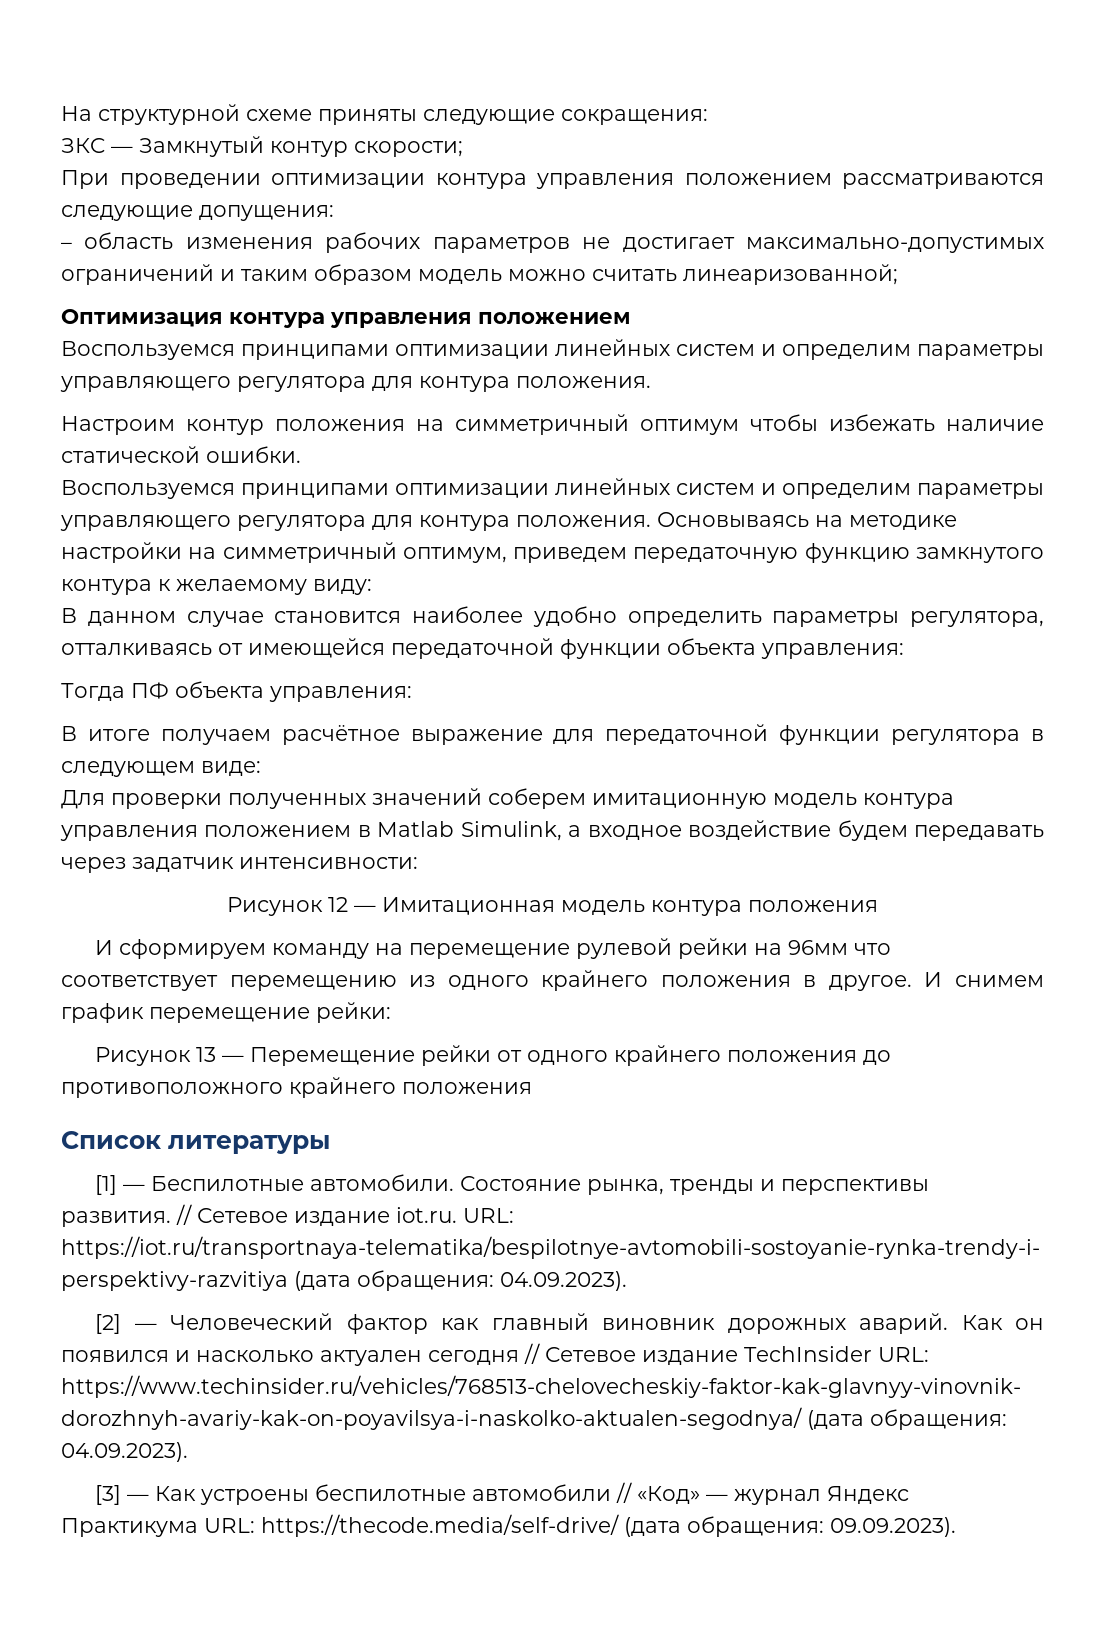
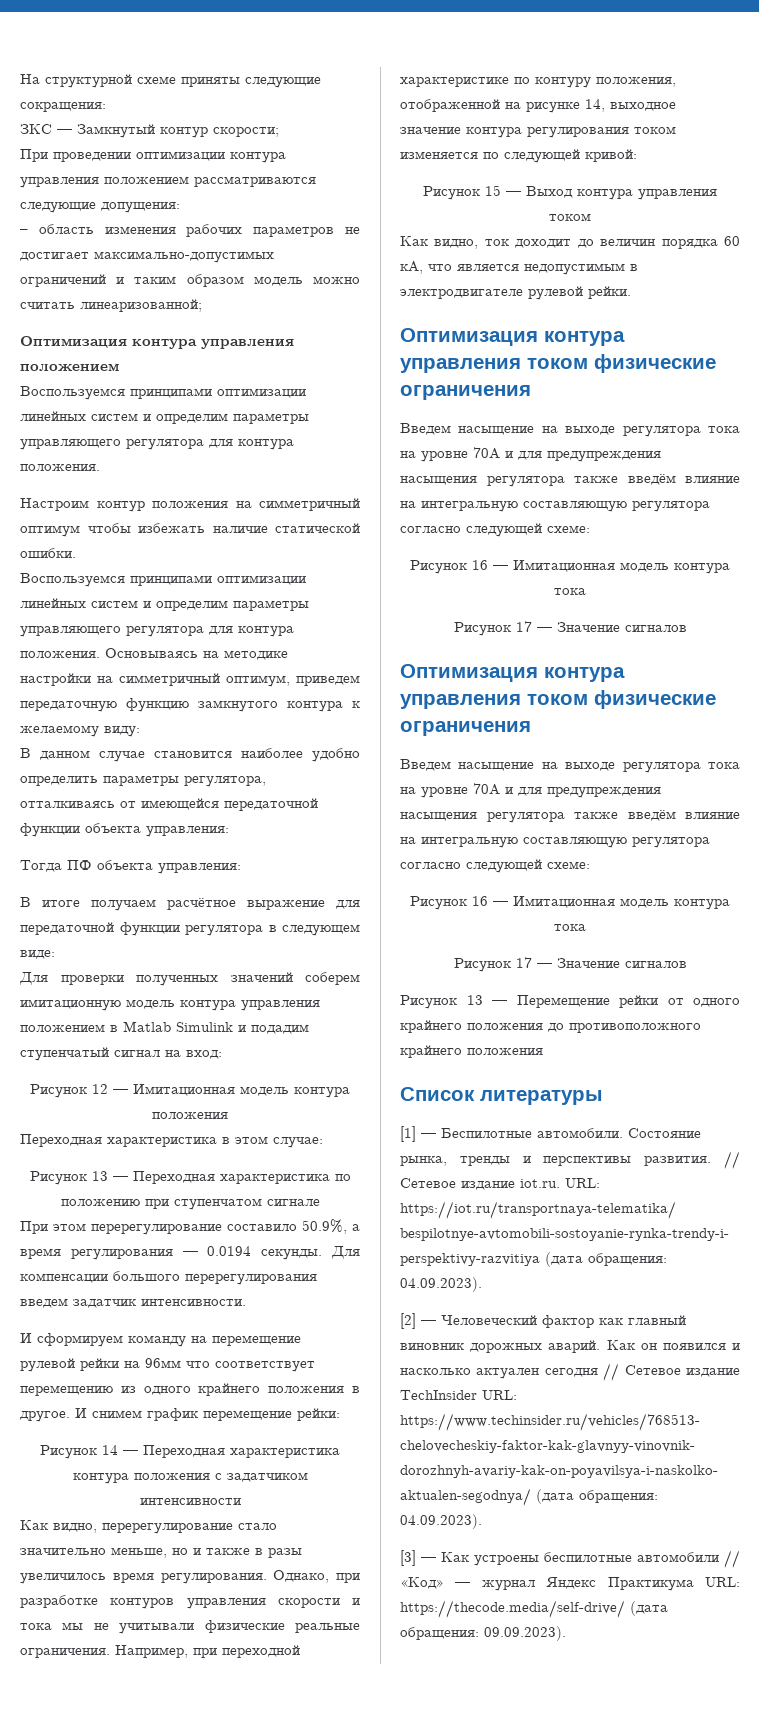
[460,820,1044,841] [61,857,418,873] Simulink, а входное воздействие будем передавать через задатчик интенсивности: -> [176,1022,309,1034] [20,1047,222,1061] Simulink и подадим ступенчатый сигнал на вход:
(878, 906) none -> [20,1134,323,1148] [29,1171,351,1185] [60,1198,320,1210] [20,1219,360,1235] [20,1246,361,1260] [20,1271,317,1285] [20,1298,246,1308] // Переходная характеристика в этом случае: // Рисунок 13 — Переходная характеристика по положению при ступенчатом сигнале // При этом перерегулирование составило 50.9%, а время регулирования — 0.0194 секунды. Для компенсации большого перерегулирования введем задатчик интенсивности.
(391, 1012) none -> [40,1445,340,1459] [72,1472,308,1484] [139,1498,241,1505] [20,1520,277,1534] [20,1547,302,1558] [20,1570,360,1584] [20,1595,360,1609] [20,1620,360,1634] [20,1645,300,1658] [400,77,676,88] [400,99,676,113] [400,126,676,138] [400,149,637,163] [423,185,717,200] [549,213,591,221] [400,236,740,249] [400,261,638,275] [400,286,631,300] [400,328,625,346] [400,354,716,373] [400,385,531,400] [400,423,740,437] [400,447,661,462] [400,474,740,487] [400,501,710,512] [400,523,590,537] [410,560,730,574] [554,588,586,595] [453,621,687,636] [400,664,625,682] [400,690,716,709] [400,721,531,736] [400,759,740,773] [400,783,661,798] [400,810,740,823] [400,837,710,848] [400,859,590,873] [410,896,730,910] [554,924,586,931] [453,957,687,972] // Рисунок 14 — Переходная характеристика контура положения с задатчиком интенсивности // Как видно, перерегулирование стало значительно меньше, но и также в разы увеличилось время регулирования. Однако, при разработке контуров управления скорости и тока мы не учитывали физические реальные ограничения. Например, при переходной характеристике по контуру положения, отображенной на рисунке 14, выходное значение контура регулирования током изменяется по следующей кривой: // Рисунок 15 — Выход контура управления током // Как видно, ток доходит до величин порядка 60 кА, что является недопустимым в электродвигателе рулевой рейки. // Оптимизация контура управления током физические ограничения // Введем насыщение на выходе регулятора тока на уровне 70А и для предупреждения насыщения регулятора также введём влияние на интегральную составляющую регулятора согласно следующей схеме: // Рисунок 16 — Имитационная модель контура тока // Рисунок 17 — Значение сигналов // Оптимизация контура управления током физические ограничения // Введем насыщение на выходе регулятора тока на уровне 70А и для предупреждения насыщения регулятора также введём влияние на интегральную составляющую регулятора согласно следующей схеме: // Рисунок 16 — Имитационная модель контура тока // Рисунок 17 — Значение сигналов

